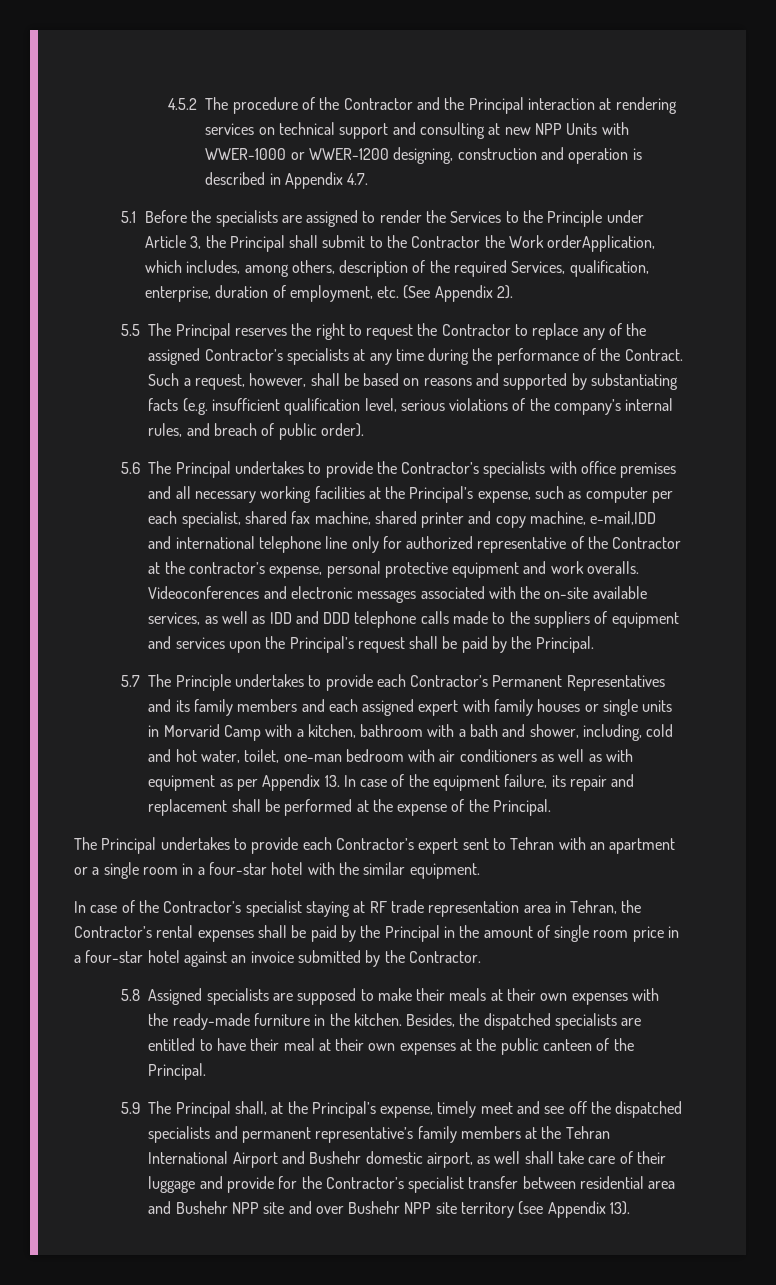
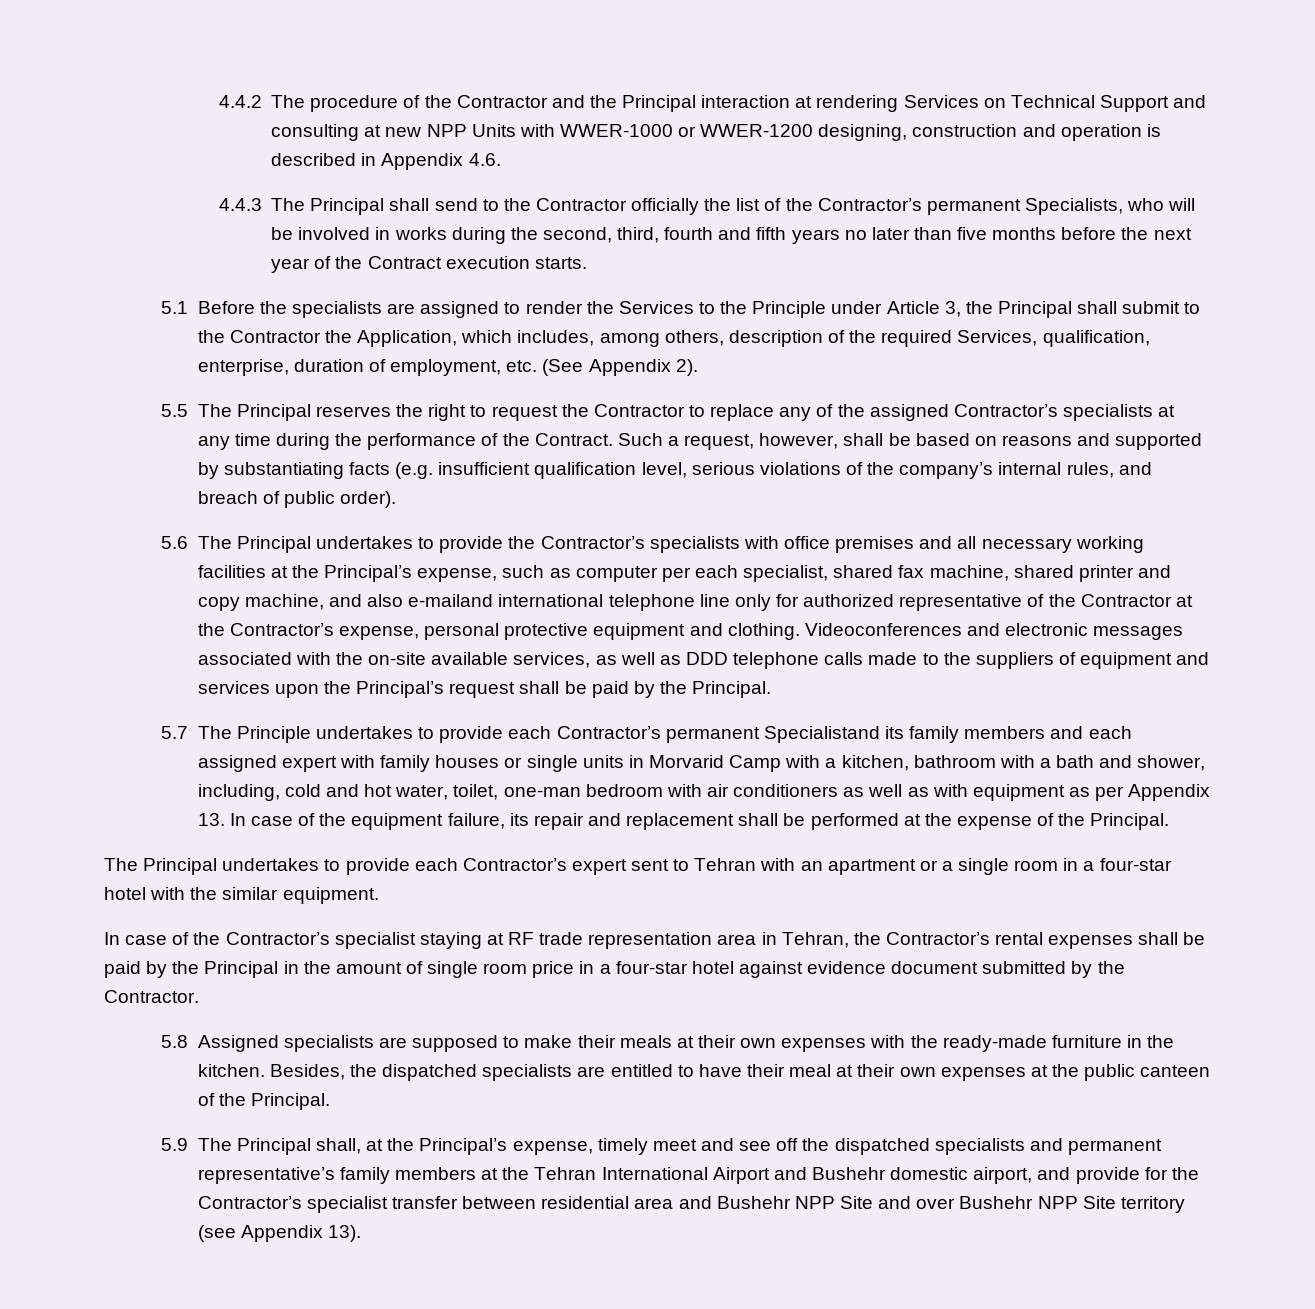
[168,98,198,110] 4.5.2 -> [218,95,262,108] 4.4.2
[205,122,389,139] services on technical support -> [903,95,1169,112] Services on Technical Support
[347,173,369,185] 4.7. -> [468,153,501,166] [218,198,1196,215] [271,227,1192,244] [271,256,587,273] 4.6. // 4.4.3 The Principal shall send to the Contractor officially the list of the Contractor’s permanent Specialists, who will be involved in works during the second, third, fourth and fifth years no later than five months before the next year of the Contract execution starts.
[509,235,656,252] Work orderApplication, -> [357,330,458,347] Application,
[590,511,657,525] [148,536,172,549] e-mail,IDD and -> [329,594,494,607] and also e-mailand
[188,562,265,574] contractor’s -> [229,623,334,636] Contractor’s
[550,561,640,574] work overalls. -> [727,623,800,640] clothing.
[269,611,319,624] IDD and -> (681, 660) none
[492,675,665,691] [148,699,172,712] Permanent Representatives and -> [665,726,880,743] permanent Specialistand
[231,951,294,963] an invoice -> [807,961,979,974] evidence document
[477,1151,667,1164] [148,1176,196,1193] as well shall take care of their luggage -> (1033, 1175) none
[263,1202,285,1214] site -> [839,1196,873,1209] Site
[435,1202,457,1214] site -> [1082,1196,1116,1209] Site

